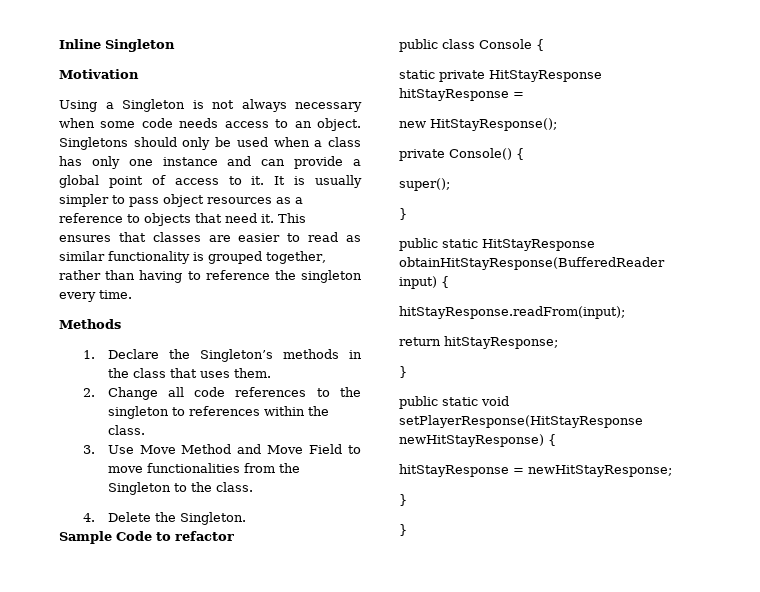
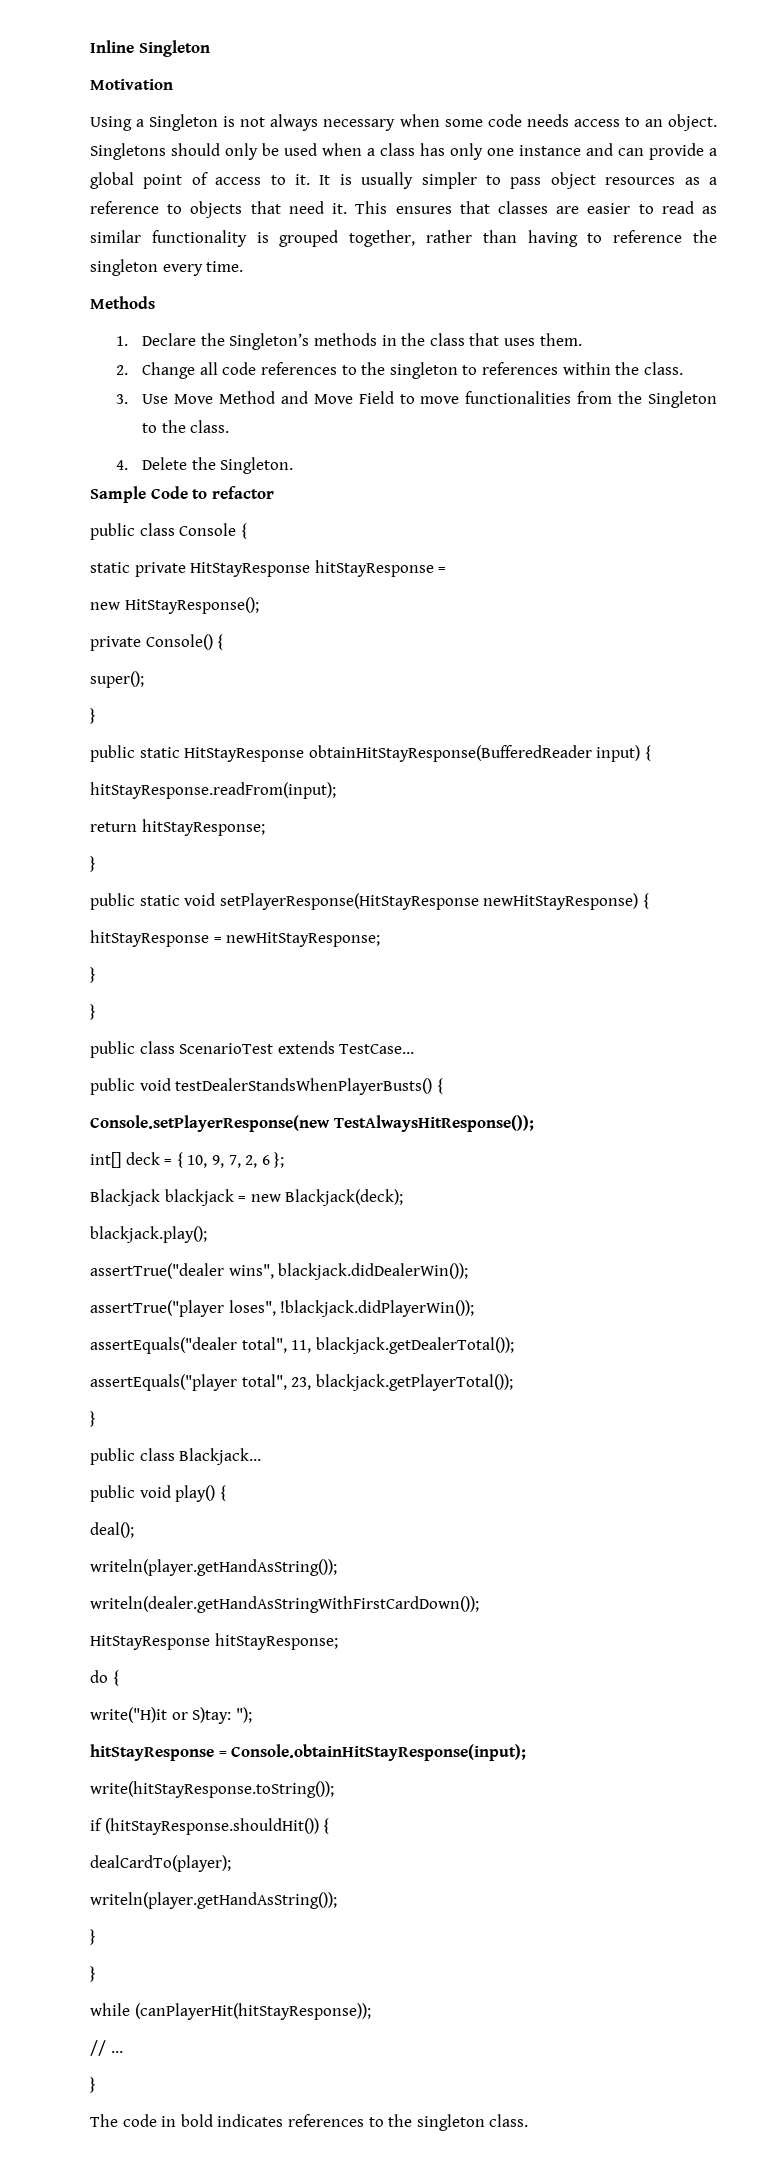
(407, 530) none -> [90,1041,415,1058] [90,1078,443,1095] [90,1115,534,1132] [90,1152,285,1168] [90,1189,404,1206] [90,1226,207,1243] [90,1263,469,1280] [90,1300,475,1317] [90,1337,514,1354] [90,1374,513,1391] [90,1411,96,1427] [90,1448,262,1465] [90,1485,226,1502] [90,1522,134,1538] [90,1559,337,1576] [90,1596,479,1613] [90,1633,338,1650] [90,1670,119,1686] [90,1707,252,1724] [90,1744,527,1761] [90,1781,334,1798] [90,1818,330,1835] [90,1855,231,1872] [90,1892,337,1909] [90,1929,96,1945] [90,1966,96,1982] [90,2003,371,2020] [90,2040,123,2056] [90,2077,96,2093] [90,2114,529,2131] // public class ScenarioTest extends TestCase... // public void testDealerStandsWhenPlayerBusts() { // Console.setPlayerResponse(new TestAlwaysHitResponse()); // int[] deck = { 10, 9, 7, 2, 6 }; // Blackjack blackjack = new Blackjack(deck); // blackjack.play(); // assertTrue("dealer wins", blackjack.didDealerWin()); // assertTrue("player loses", !blackjack.didPlayerWin()); // assertEquals("dealer total", 11, blackjack.getDealerTotal()); // assertEquals("player total", 23, blackjack.getPlayerTotal()); // } // public class Blackjack... // public void play() { // deal(); // writeln(player.getHandAsString()); // writeln(dealer.getHandAsStringWithFirstCardDown()); // HitStayResponse hitStayResponse; // do { // write("H)it or S)tay: "); // hitStayResponse = Console.obtainHitStayResponse(input); // write(hitStayResponse.toString()); // if (hitStayResponse.shouldHit()) { // dealCardTo(player); // writeln(player.getHandAsString()); // } // } // while (canPlayerHit(hitStayResponse)); // // ... // } // The code in bold indicates references to the singleton class.

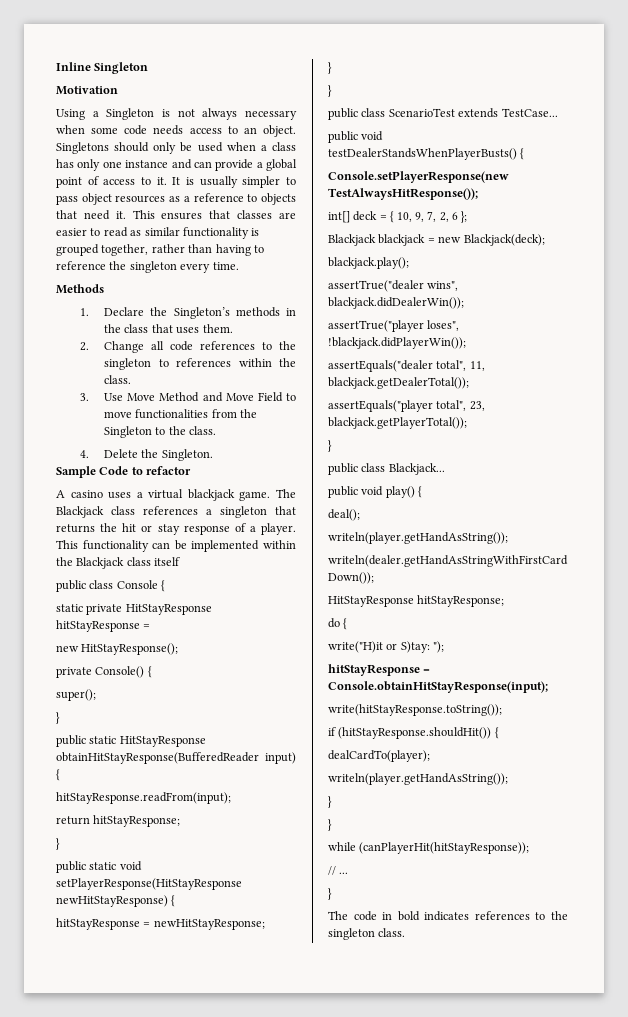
(274, 492) none -> [56,489,296,501] [56,506,296,518] [56,523,296,535] [56,540,296,552] [56,557,181,569] // A casino uses a virtual blackjack game. The Blackjack class references a singleton that returns the hit or stay response of a player. This functionality can be implemented within the Blackjack class itself

